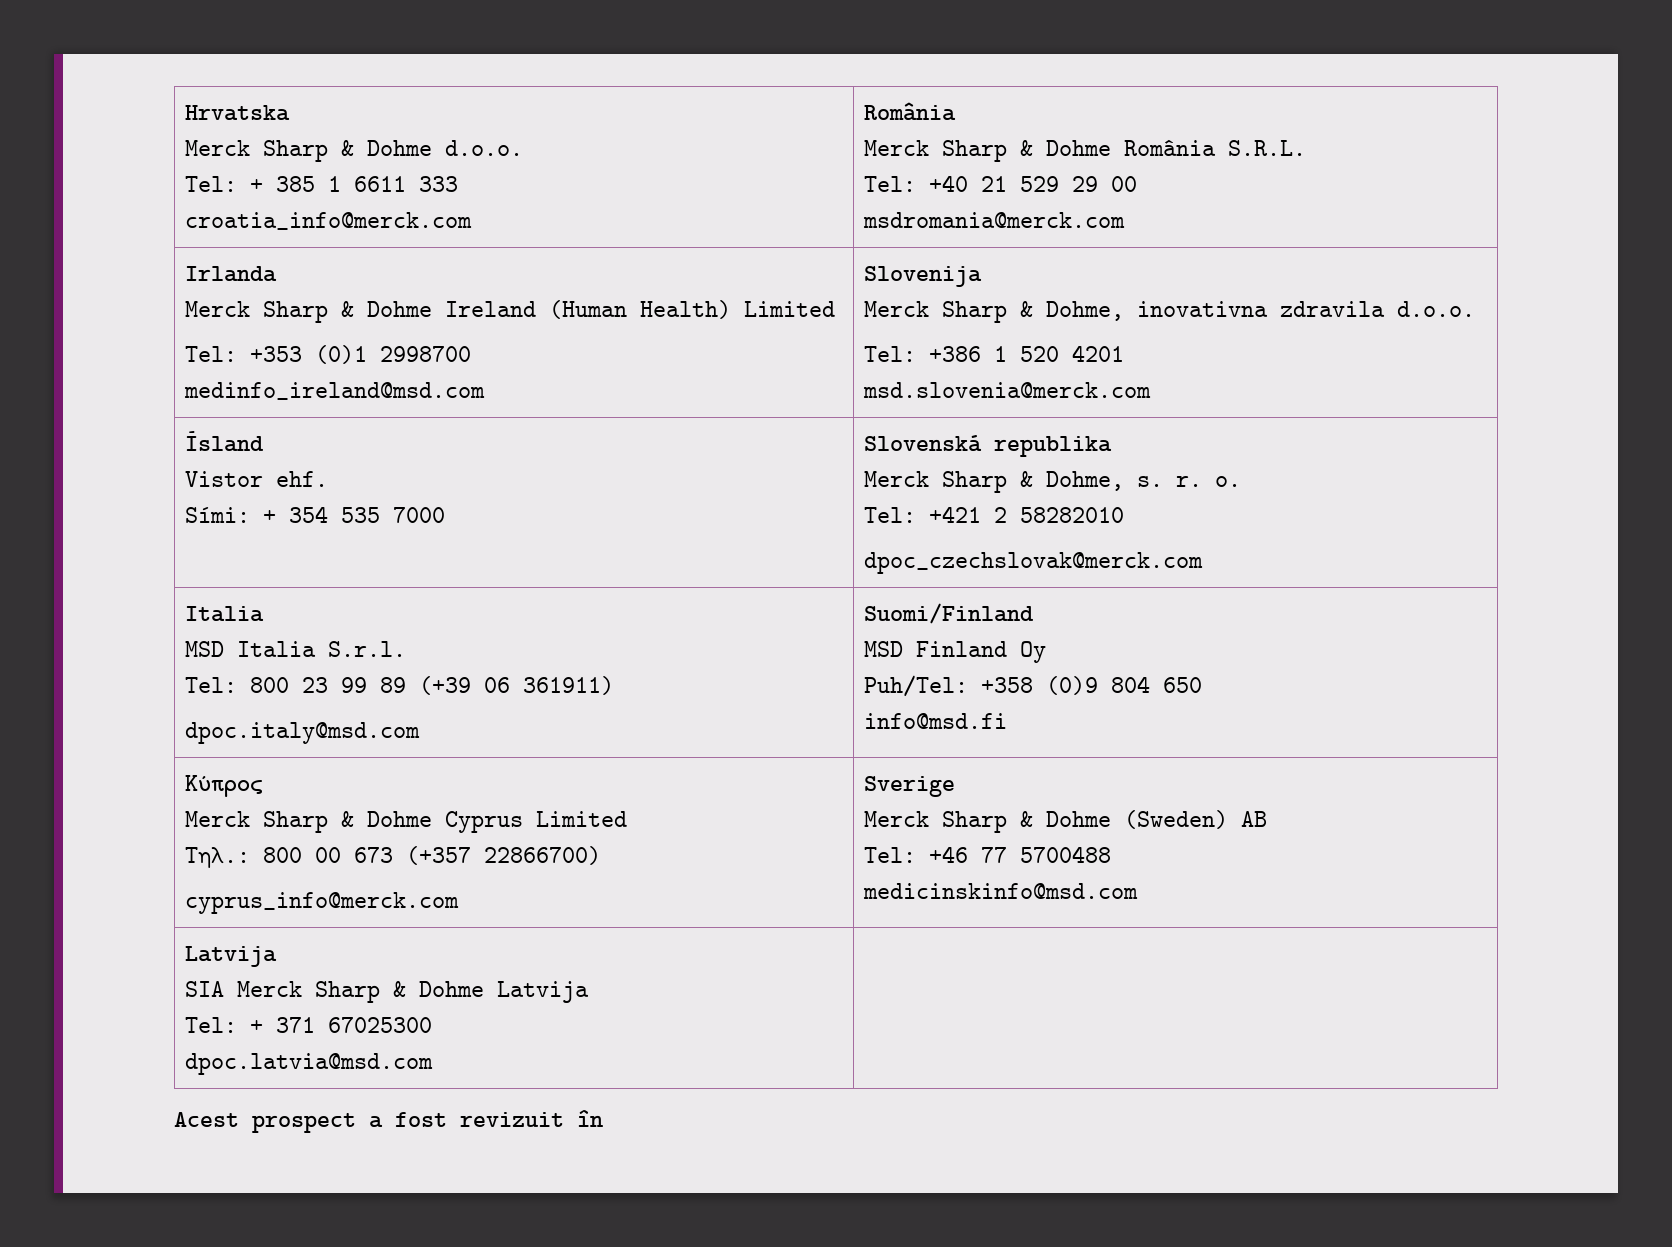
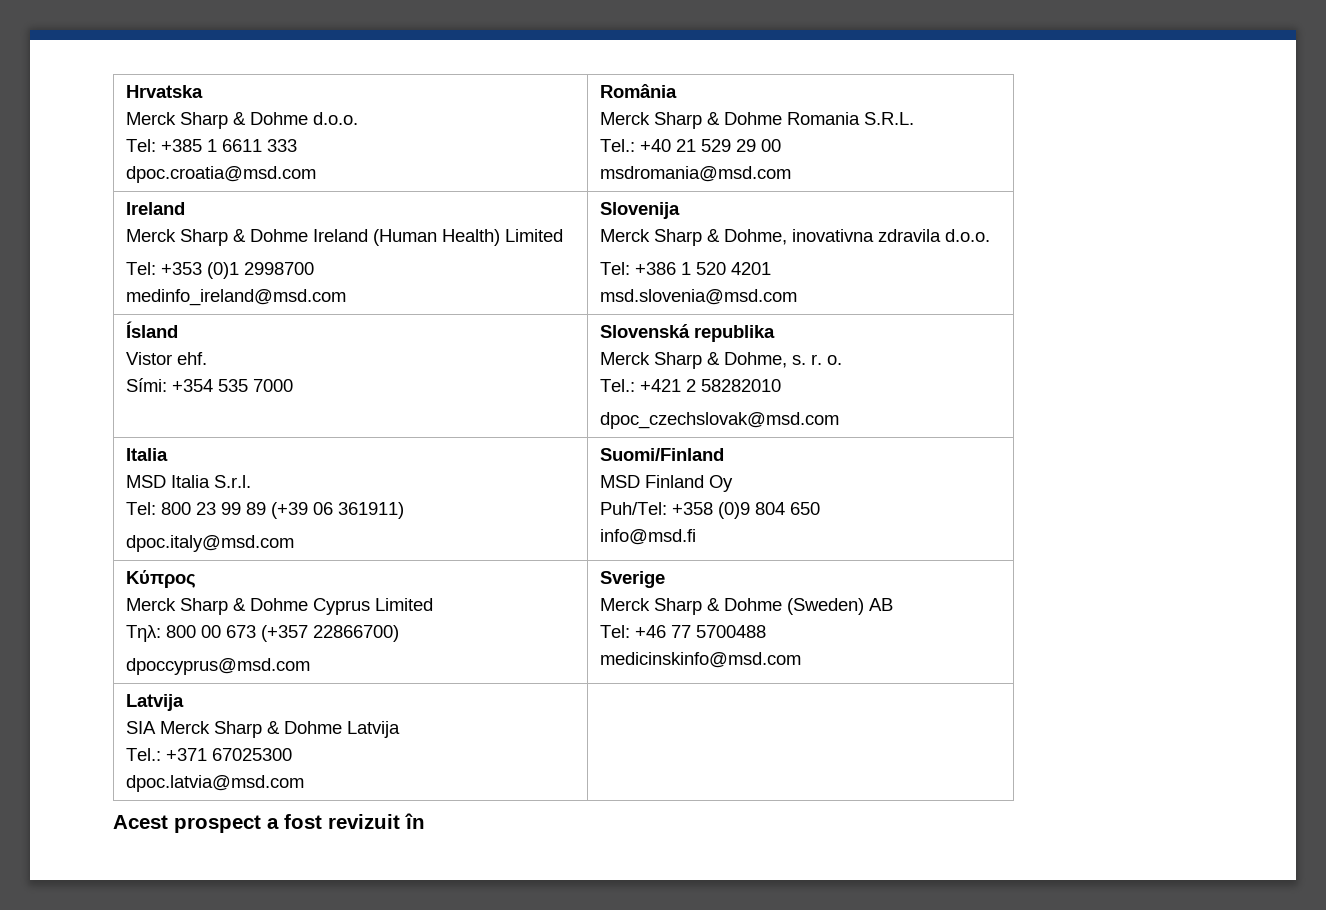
[250,176,316,192] + 385 -> [161,139,203,152] +385
[185,212,473,230] croatia_info@merck.com -> [126,166,317,183] dpoc.croatia@msd.com
[1124,139,1217,156] România -> [787,112,861,125] Romania
[864,176,917,192] Tel: -> [600,139,636,152] Tel.:
[863,212,1126,228] [185,266,278,282] msdromania@merck.com // Irlanda -> [600,166,792,182] [126,202,186,215] msdromania@msd.com // Ireland
[863,382,1152,398] msd.slovenia@merck.com -> [600,289,798,305] msd.slovenia@msd.com
[263,506,329,523] + 354 -> [172,379,214,392] +354
[864,507,917,523] Tel: -> [600,379,636,392] Tel.:
[864,552,1204,574] dpoc_czechslovak@merck.com -> [600,412,840,429] dpoc_czechslovak@msd.com
[185,847,251,868] Τηλ.: -> [126,625,162,642] Τηλ:
[185,892,460,914] cyprus_info@merck.com -> [126,658,311,675] dpoccyprus@msd.com
[185,1017,316,1033] Tel: + 371 -> [126,748,208,761] Tel.: +371

